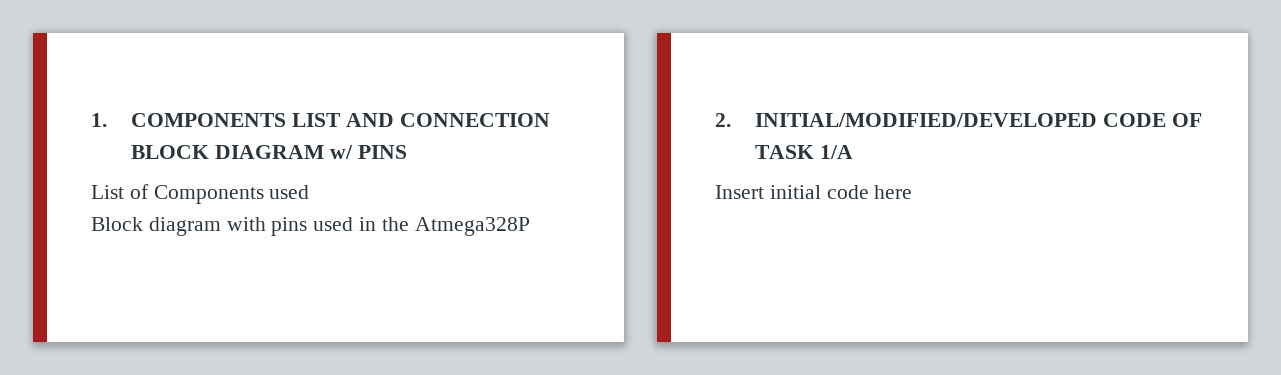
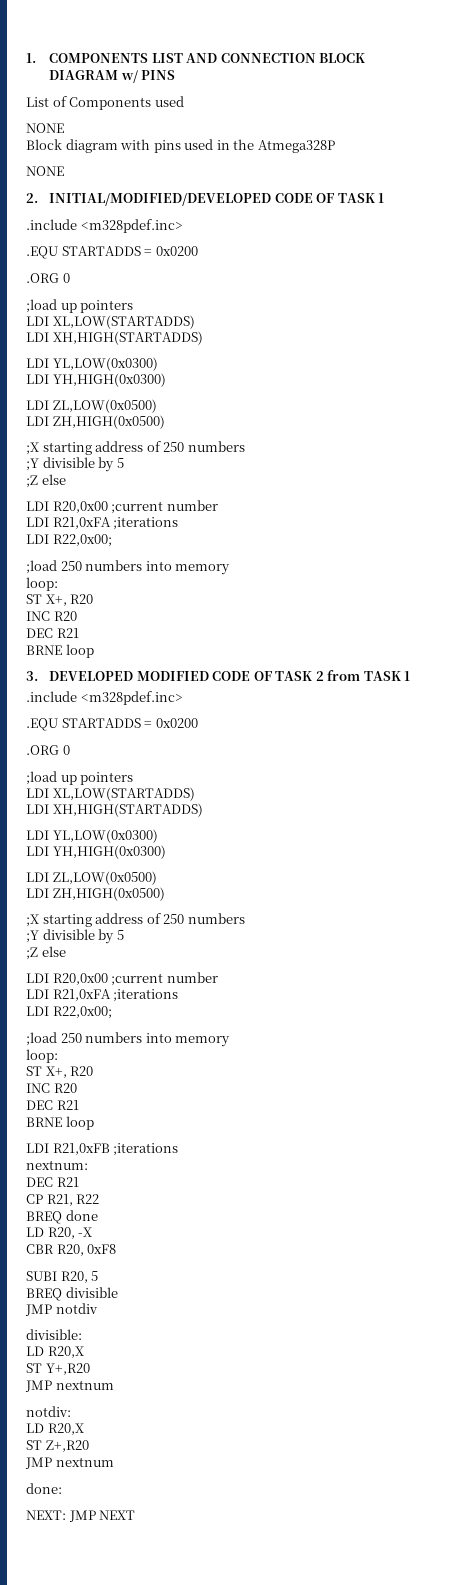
(310, 192) none -> [26,123,64,133] // NONE
(530, 226) none -> [26,166,64,176] // NONE
[820,145,854,159] [715,185,913,199] 1/A // Insert initial code here -> [378,193,385,203] [26,219,183,233] [26,246,198,259] [26,273,70,283] [26,299,134,313] [26,315,195,329] [26,331,203,345] [26,357,158,371] [26,373,166,387] [26,399,157,413] [26,415,165,429] [26,441,245,455] [26,457,124,472] [26,474,66,488] [26,500,218,514] [26,517,179,530] [26,534,112,547] [26,560,231,575] [26,577,58,591] [26,594,94,606] [26,611,77,621] [26,628,79,638] [26,644,94,658] [26,670,411,681] [26,691,183,705] [26,718,198,731] [26,745,70,755] [26,771,134,785] [26,787,195,801] [26,803,203,817] [26,829,158,843] [26,845,166,859] [26,871,157,885] [26,887,165,901] [26,913,245,927] [26,929,124,944] [26,946,66,960] [26,972,218,986] [26,989,179,1002] [26,1006,112,1019] [26,1032,231,1047] [26,1049,58,1063] [26,1066,94,1078] [26,1083,77,1093] [26,1100,79,1110] [26,1116,94,1130] [26,1143,179,1156] [26,1160,88,1170] [26,1177,79,1187] [26,1194,100,1206] [26,1210,98,1224] [26,1227,93,1239] [26,1244,117,1256] [26,1271,99,1283] [26,1287,118,1301] [25,1303,98,1316] [26,1329,82,1340] [26,1346,84,1358] [26,1363,90,1375] [25,1380,114,1392] [26,1406,71,1417] [26,1423,84,1435] [26,1440,89,1452] [25,1457,114,1469] [26,1483,62,1494] [26,1510,136,1522] 1 // .include <m328pdef.inc> // .EQU STARTADDS = 0x0200 // .ORG 0 // ;load up pointers // LDI XL,LOW(STARTADDS) // LDI XH,HIGH(STARTADDS) // LDI YL,LOW(0x0300) // LDI YH,HIGH(0x0300) // LDI ZL,LOW(0x0500) // LDI ZH,HIGH(0x0500) // ;X starting address of 250 numbers // ;Y divisible by 5 // ;Z else // LDI R20,0x00 ;current number // LDI R21,0xFA ;iterations // LDI R22,0x00; // ;load 250 numbers into memory // loop: // ST X+, R20 // INC R20 // DEC R21 // BRNE loop // 3. DEVELOPED MODIFIED CODE OF TASK 2 from TASK 1 // .include <m328pdef.inc> // .EQU STARTADDS = 0x0200 // .ORG 0 // ;load up pointers // LDI XL,LOW(STARTADDS) // LDI XH,HIGH(STARTADDS) // LDI YL,LOW(0x0300) // LDI YH,HIGH(0x0300) // LDI ZL,LOW(0x0500) // LDI ZH,HIGH(0x0500) // ;X starting address of 250 numbers // ;Y divisible by 5 // ;Z else // LDI R20,0x00 ;current number // LDI R21,0xFA ;iterations // LDI R22,0x00; // ;load 250 numbers into memory // loop: // ST X+, R20 // INC R20 // DEC R21 // BRNE loop // LDI R21,0xFB ;iterations // nextnum: // DEC R21 // CP R21, R22 // BREQ done // LD R20, -X // CBR R20, 0xF8 // SUBI R20, 5 // BREQ divisible // JMP notdiv // divisible: // LD R20,X // ST Y+,R20 // JMP nextnum // notdiv: // LD R20,X // ST Z+,R20 // JMP nextnum // done: // NEXT: JMP NEXT

